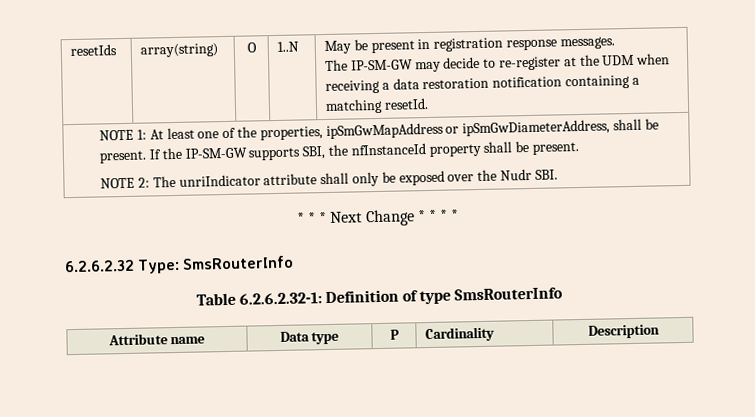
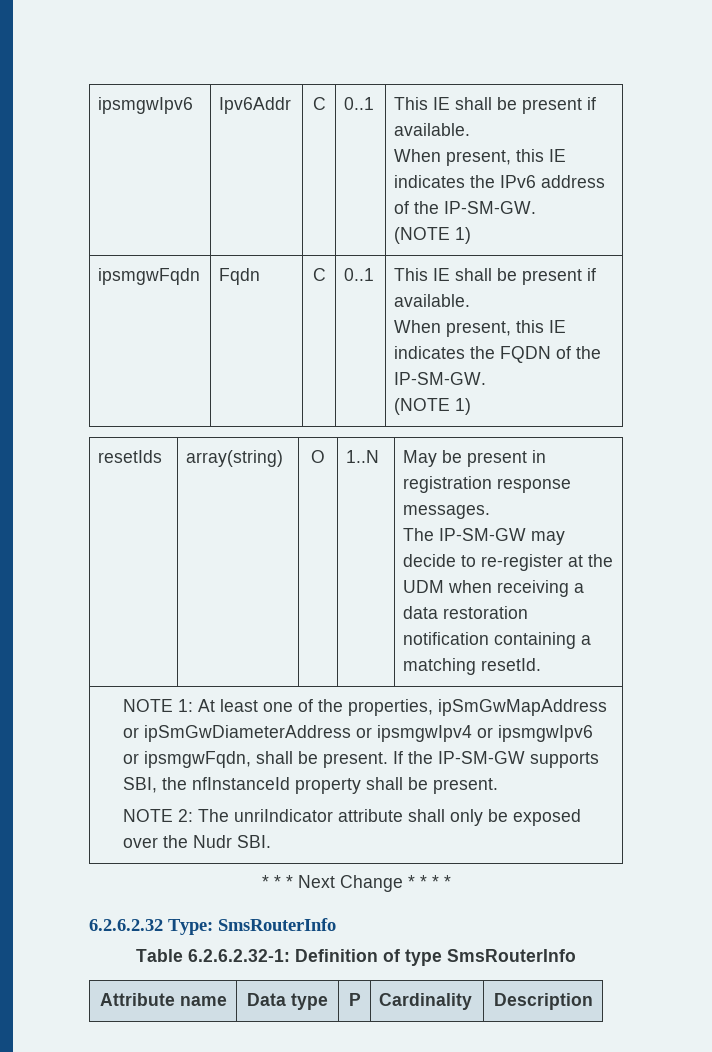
(70, 50) none -> [98,97,194,114] [219,97,292,114] [312,97,326,110] [344,97,375,110] [394,97,597,114] [394,123,471,136] [394,149,567,166] [394,175,606,188] [394,201,537,214] [394,227,472,244] [98,268,201,285] [219,268,261,285] [312,268,326,281] [344,268,375,281] [394,268,597,285] [394,294,471,307] [394,320,567,337] [394,346,602,363] [394,372,487,385] [394,398,472,415] ipsmgwIpv6 | Ipv6Addr | C | 0..1 | This IE shall be present if available. // When present, this IE indicates the IPv6 address of the IP-SM-GW. // (NOTE 1) // ipsmgwFqdn | Fqdn | C | 0..1 | This IE shall be present if available. // When present, this IE indicates the FQDN of the IP-SM-GW. // (NOTE 1) //
[462,119,611,137] ipSmGwDiameterAddress, -> [143,725,593,742] [122,751,251,768] ipSmGwDiameterAddress or ipsmgwIpv4 or ipsmgwIpv6 or ipsmgwFqdn,

